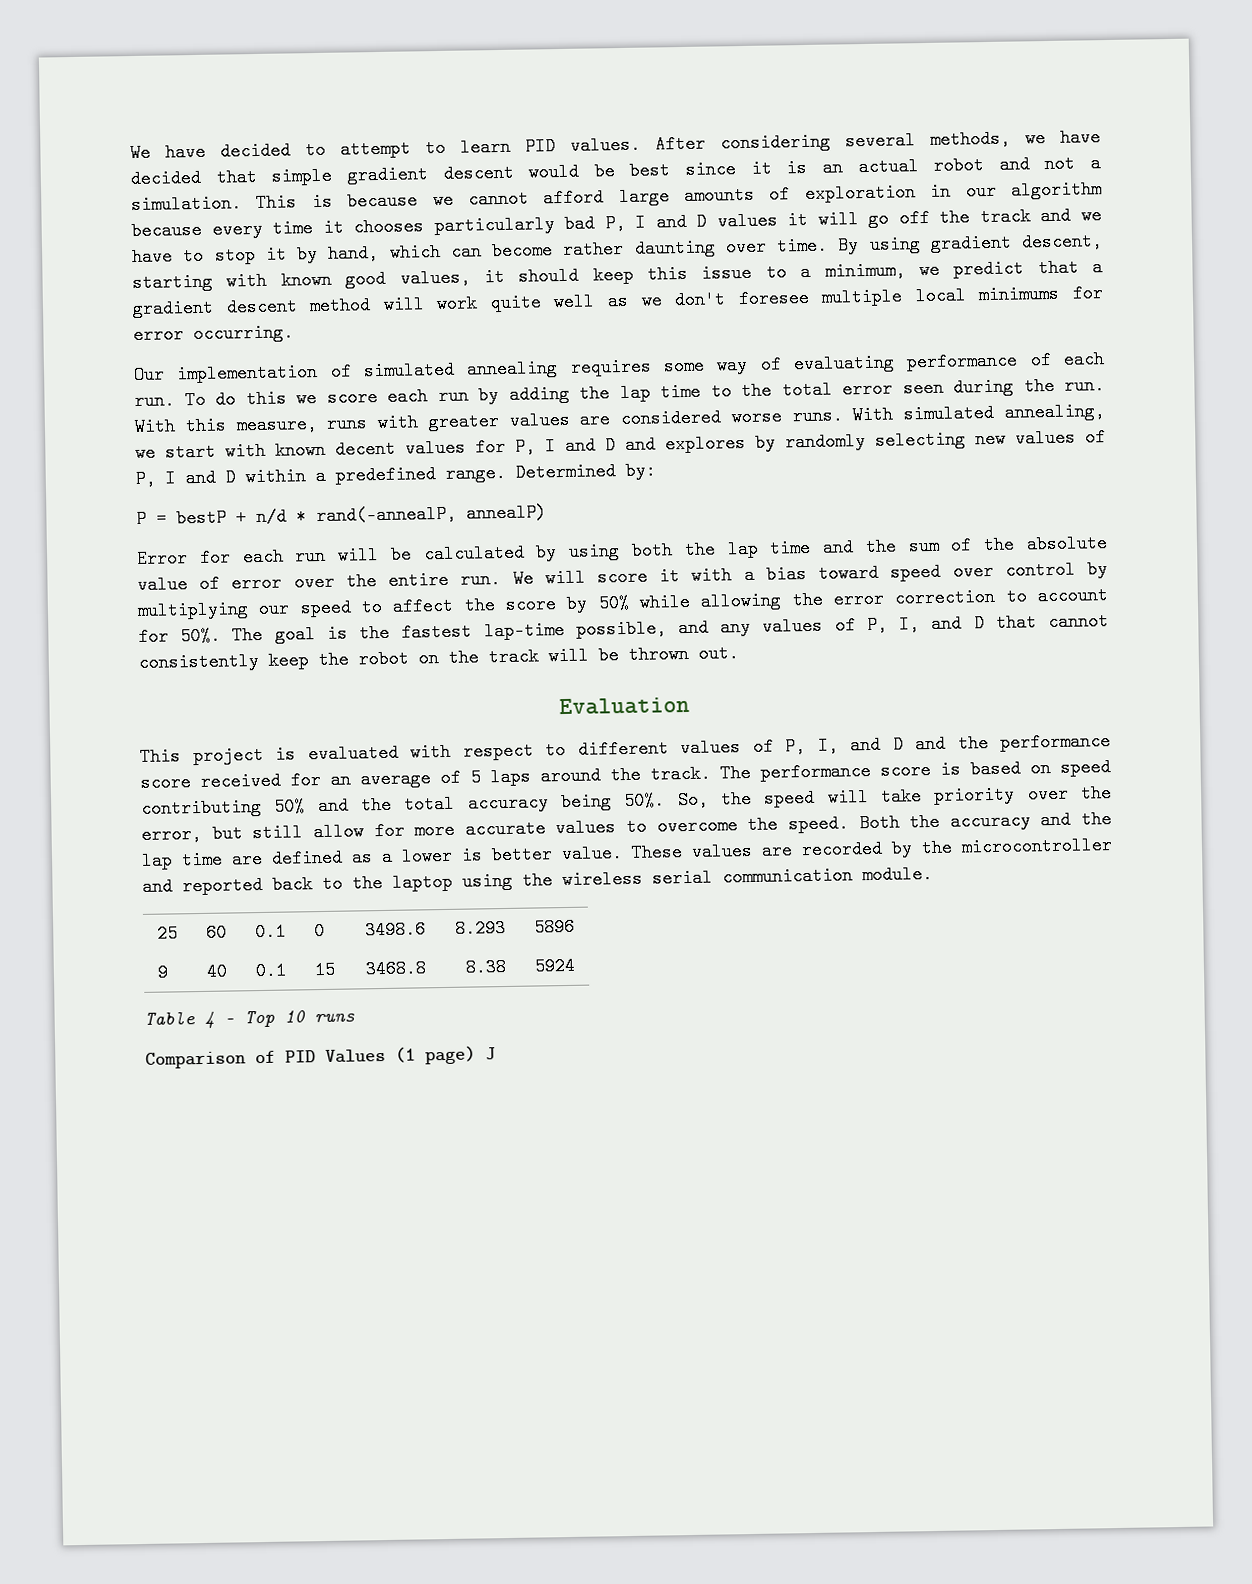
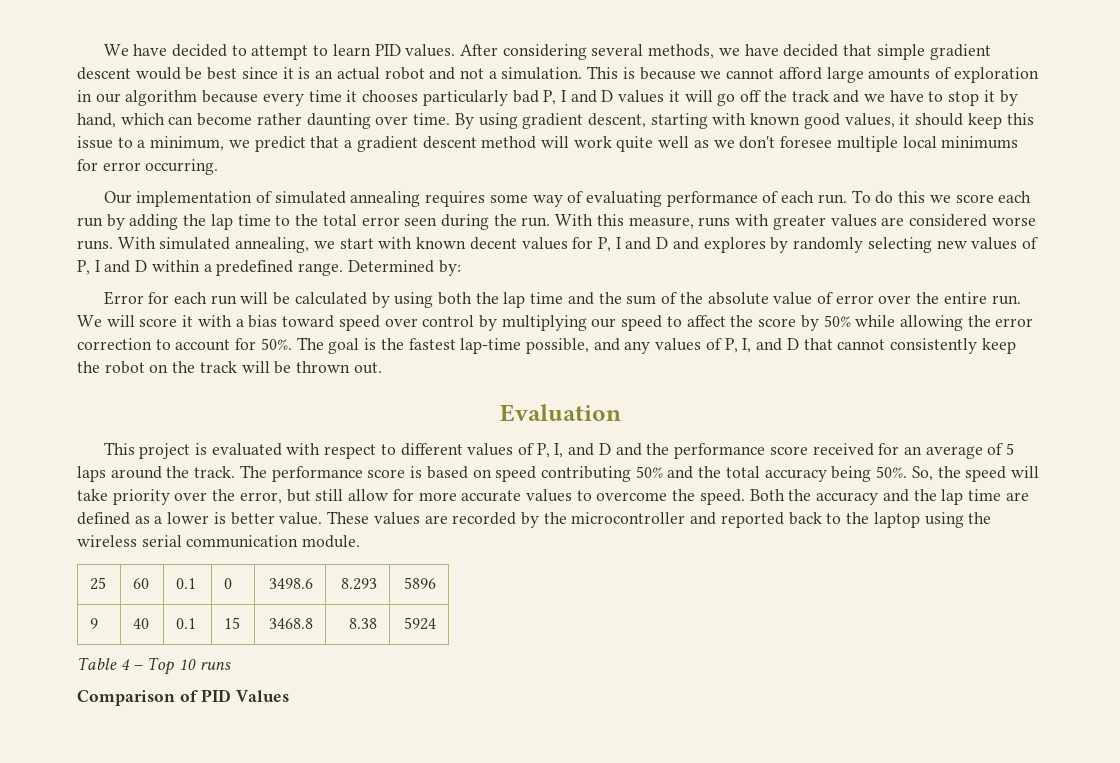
[136,503,547,528] // P = bestP + n/d * rand(-annealP, annealP) -> (461, 268) none
[395,1045,496,1065] (1 page) J -> (290, 696) none

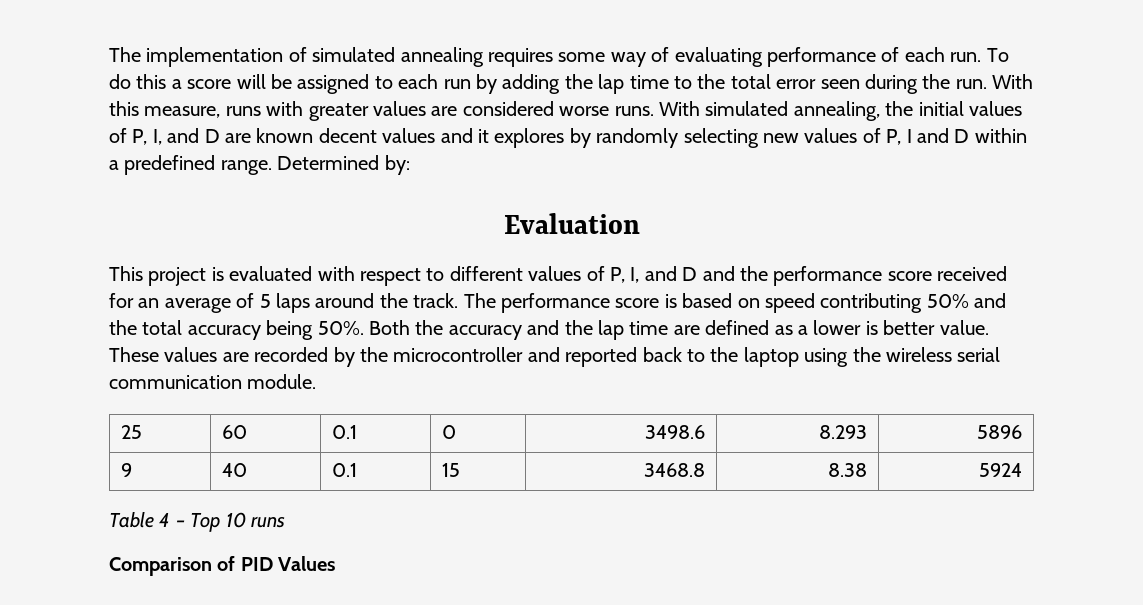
[103,44,991,60] [77,66,1039,83] [77,90,1018,106] [77,113,1034,129] [77,136,1019,152] [77,159,219,175] [103,191,132,204] We have decided to attempt to learn PID values. After considering several methods, we have decided that simple gradient descent would be best since it is an actual robot and not a simulation. This is because we cannot afford large amounts of exploration in our algorithm because every time it chooses particularly bad P, I and D values it will go off the track and we have to stop it by hand, which can become rather daunting over time. By using gradient descent, starting with known good values, it should keep this issue to a minimum, we predict that a gradient descent method will work quite well as we don't foresee multiple local minimums for error occurring. // Our -> [109,47,141,62] The
[929,194,994,203] we score -> [171,74,393,94] a score will be assigned to
[313,237,699,252] we start with known decent values for P, I and D and -> [885,101,1022,116] [109,128,489,145] the initial values of P, I, and D are known decent values and it
[103,291,1021,308] [77,315,1034,331] [77,337,1016,354] [77,361,382,374] // Error for each run will be calculated by using both the lap time and the sum of the absolute value of error over the entire run. We will score it with a bias toward speed over control by multiplying our speed to affect the score by 50% while allowing the error correction to account for 50%. The goal is the fastest lap-time possible, and any values of P, I, and D that cannot consistently keep the robot on the track will be thrown out. -> (410, 165) none
[911,466,1039,482] [77,489,745,505] So, the speed will take priority over the error, but still allow for more accurate values to overcome the speed. -> (364, 328) none

